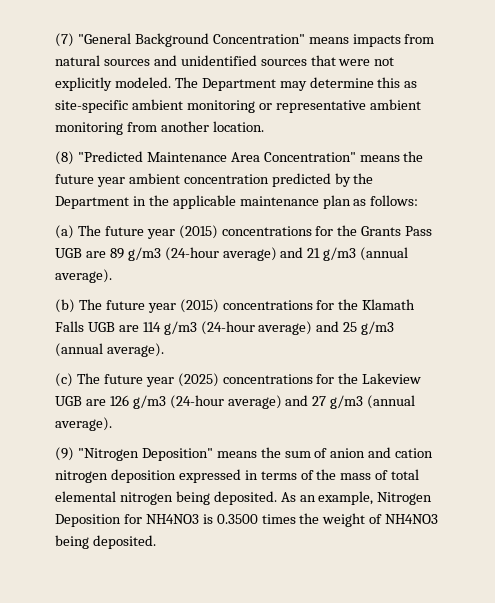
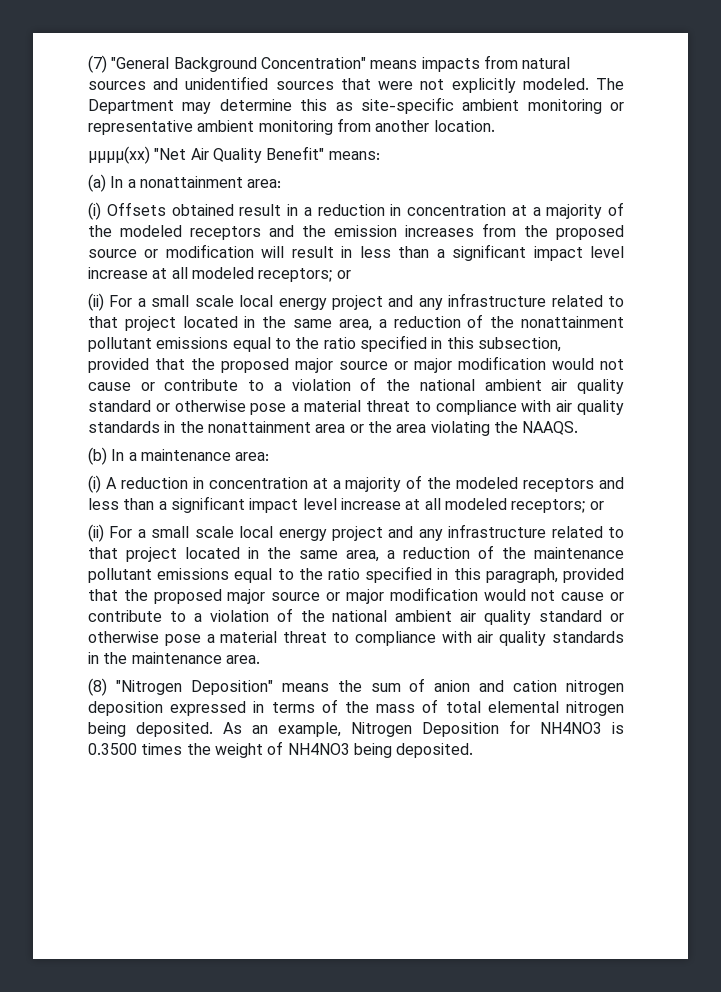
[55,151,424,165] [55,173,374,187] [55,195,419,209] [55,225,433,239] [55,247,409,261] [55,269,112,283] [55,299,416,313] [55,321,395,335] [55,343,164,357] [55,373,422,387] [55,395,416,409] [55,417,112,431] [55,447,74,461] (8) "Predicted Maintenance Area Concentration" means the future year ambient concentration predicted by the Department in the applicable maintenance plan as follows: // (a) The future year (2015) concentrations for the Grants Pass UGB are 89 g/m3 (24-hour average) and 21 g/m3 (annual average). // (b) The future year (2015) concentrations for the Klamath Falls UGB are 114 g/m3 (24-hour average) and 25 g/m3 (annual average). // (c) The future year (2025) concentrations for the Lakeview UGB are 126 g/m3 (24-hour average) and 27 g/m3 (annual average). // (9) -> [88,146,380,164] [88,174,282,192] [88,202,624,220] [88,223,624,240] [88,244,624,261] [88,267,351,282] [88,293,624,311] [88,314,624,331] [88,335,561,352] [88,356,624,373] [88,377,625,394] [88,400,624,415] [88,421,579,436] [88,447,270,465] [88,475,625,493] [88,496,604,513] [88,524,624,542] [88,545,624,562] [88,566,624,583] [88,587,624,604] [88,608,625,625] [88,631,624,646] [88,652,260,664] [88,678,107,696] µµµµ(xx) "Net Air Quality Benefit" means: // (a) In a nonattainment area: // (i) Offsets obtained result in a reduction in concentration at a majority of the modeled receptors and the emission increases from the proposed source or modification will result in less than a significant impact level increase at all modeled receptors; or // (ii) For a small scale local energy project and any infrastructure related to that project located in the same area, a reduction of the nonattainment pollutant emissions equal to the ratio specified in this subsection, provided that the proposed major source or major modification would not cause or contribute to a violation of the national ambient air quality standard or otherwise pose a material threat to compliance with air quality standards in the nonattainment area or the area violating the NAAQS. // (b) In a maintenance area: // (i) A reduction in concentration at a majority of the modeled receptors and less than a significant impact level increase at all modeled receptors; or // (ii) For a small scale local energy project and any infrastructure related to that project located in the same area, a reduction of the maintenance pollutant emissions equal to the ratio specified in this paragraph, provided that the proposed major source or major modification would not cause or contribute to a violation of the national ambient air quality standard or otherwise pose a material threat to compliance with air quality standards in the maintenance area. // (8)

